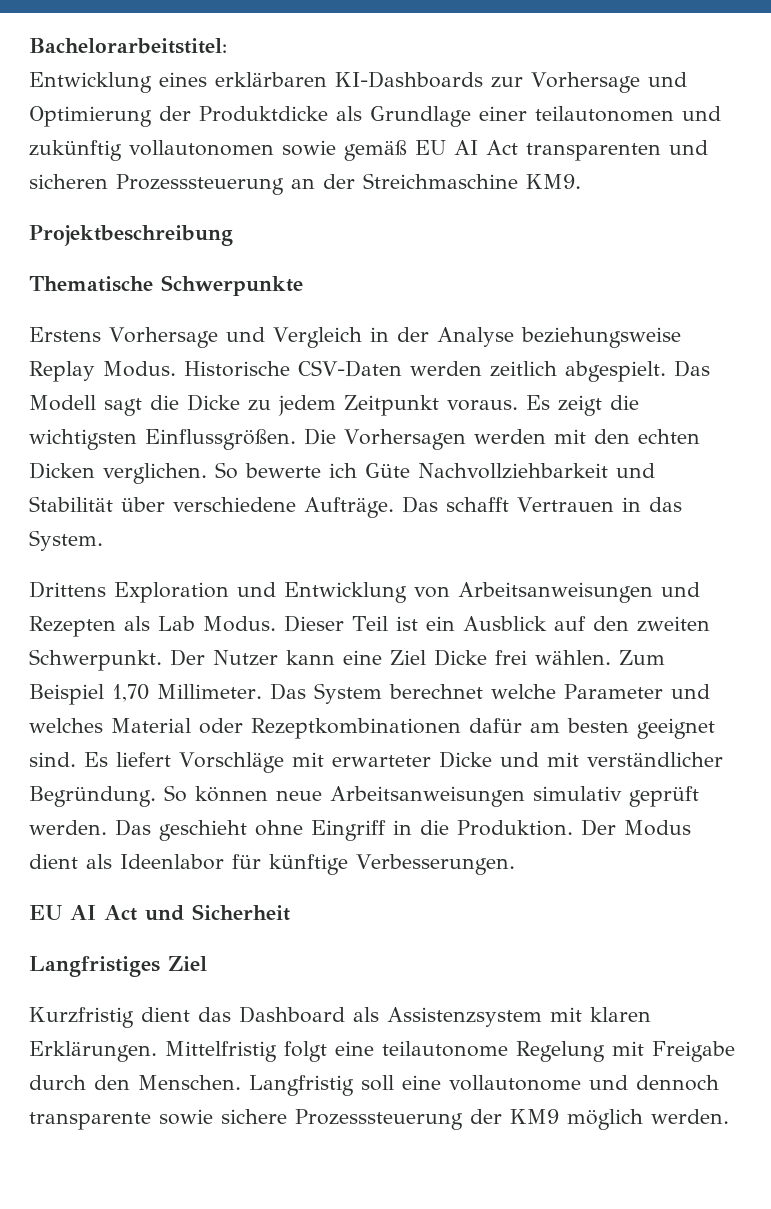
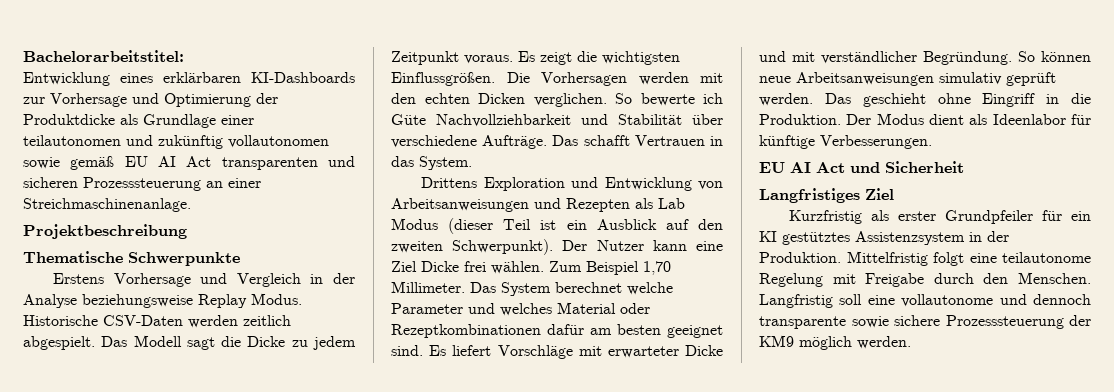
[323,173,581,189] der Streichmaschine KM9. -> [228,178,261,188] [23,198,191,212] einer Streichmaschinenanlage.
[203,615,344,632] Modus. Dieser -> [391,218,494,234] Modus (dieser
[29,649,162,671] Schwerpunkt. -> [452,239,554,255] Schwerpunkt).
[141,1006,651,1027] [29,1041,157,1062] dient das Dashboard als Assistenzsystem mit klaren Erklärungen. -> [871,210,1091,224] [759,231,1009,245] [759,252,841,263] als erster Grundpfeiler für ein KI gestütztes Assistenzsystem in der Produktion.

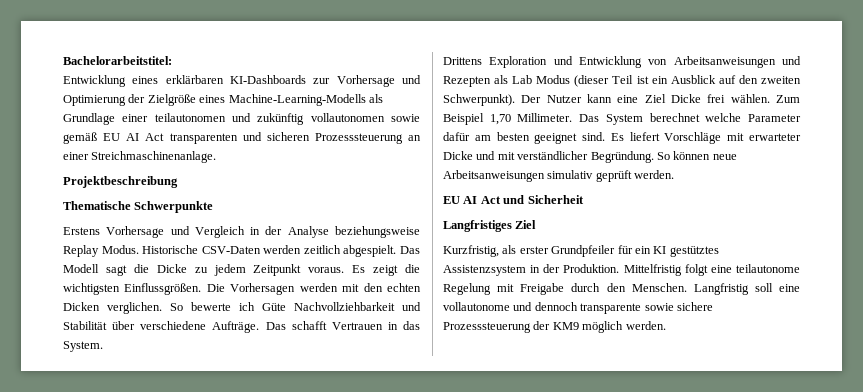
[23,114,115,125] Produktdicke -> [147,94,366,106] Zielgröße eines Machine-Learning-Modells
[468,302,650,316] [391,324,541,338] und welches Material oder Rezeptkombinationen -> (801, 118) none
[824,93,1091,107] [759,113,1091,125] [759,135,932,149] Das geschieht ohne Eingriff in die Produktion. Der Modus dient als Ideenlabor für künftige Verbesserungen. -> (675, 174) none
[789,210,863,224] Kurzfristig -> [443,245,499,257] Kurzfristig,

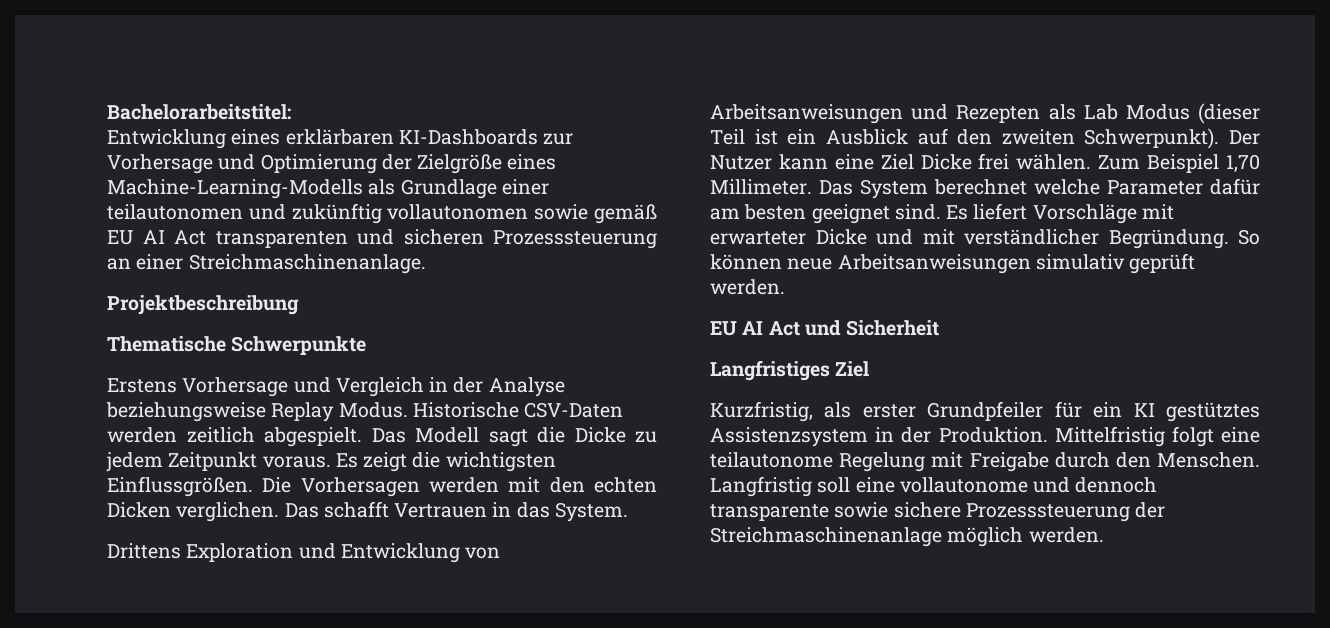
[170,302,421,311] [63,321,260,333] So bewerte ich Güte Nachvollziehbarkeit und Stabilität über verschiedene Aufträge. -> (280, 512) none
[552,322,579,330] KM9 -> [710,527,942,547] Streichmaschinenanlage

